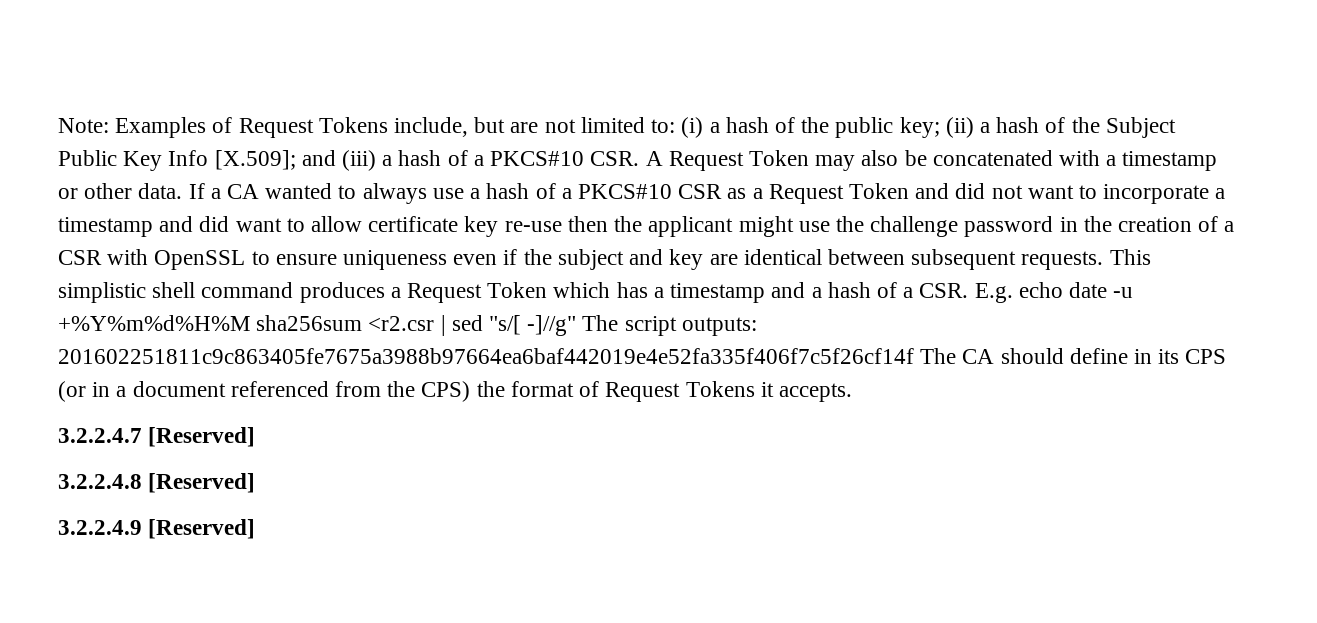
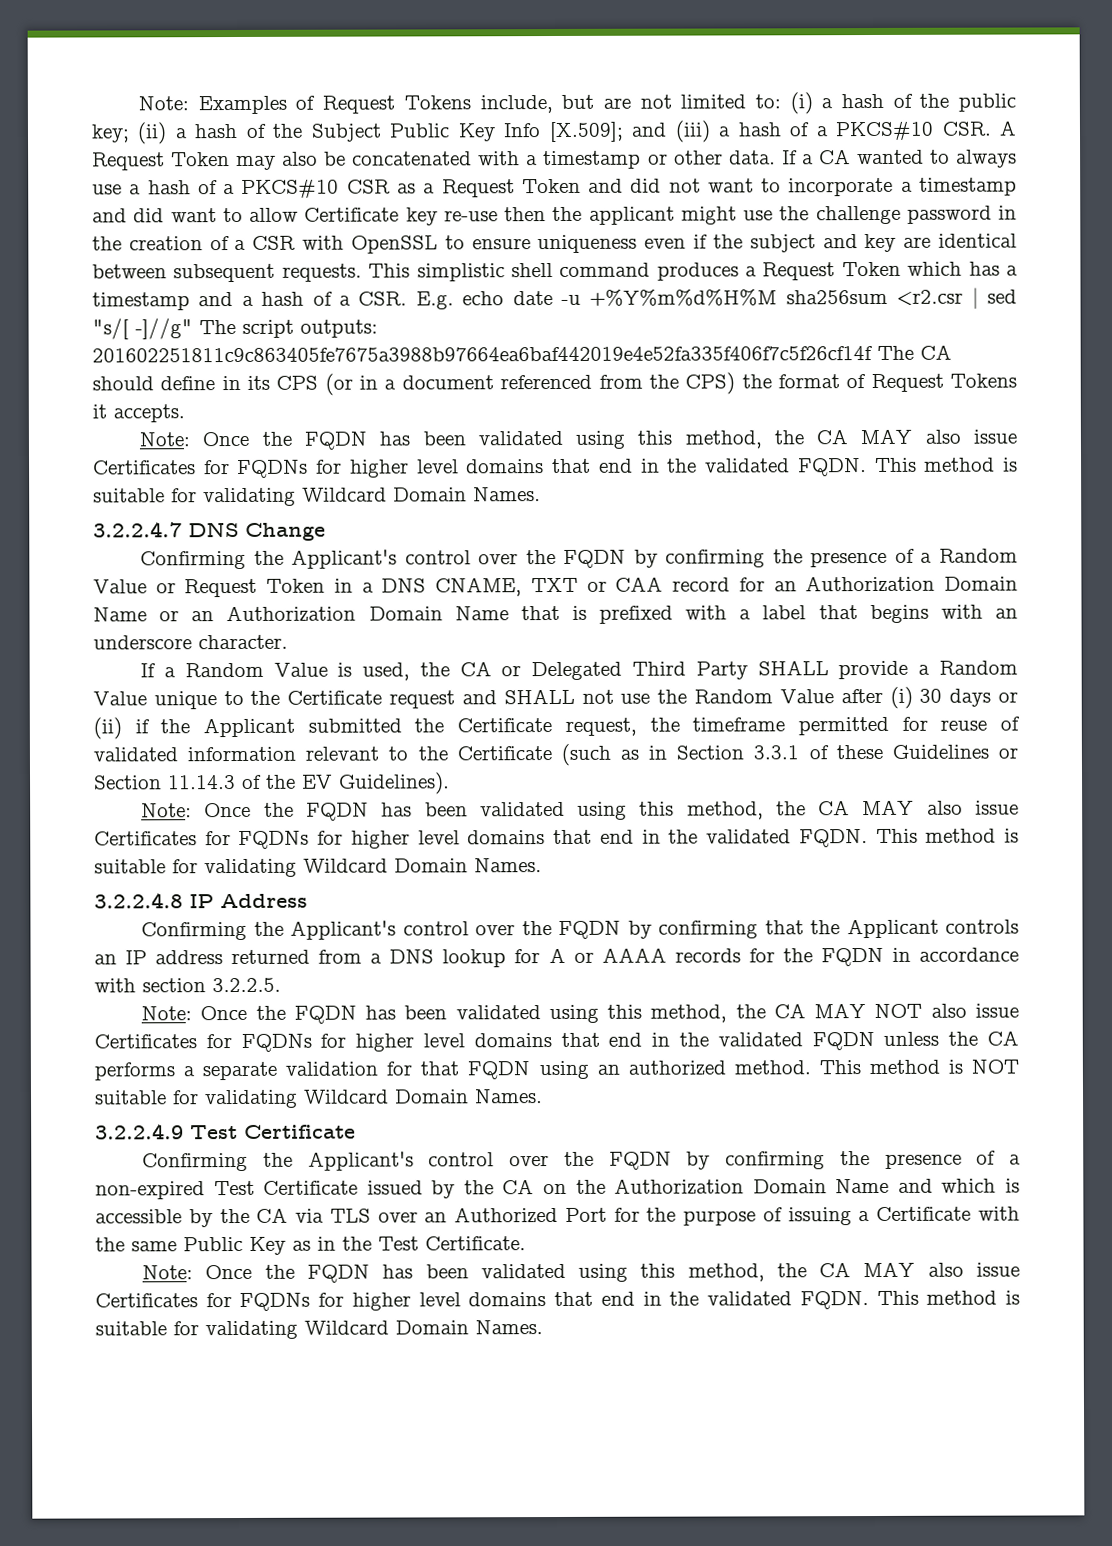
[368,216,459,232] certificate -> [304,207,400,222] Certificate
[58,427,256,447] [58,473,256,493] [58,519,256,539] 3.2.2.4.7 [Reserved] // 3.2.2.4.8 [Reserved] // 3.2.2.4.9 [Reserved] -> [139,428,1018,450] [93,457,1019,479] [93,487,541,507] [93,521,326,541] [140,548,1018,570] [93,575,1019,598] [93,604,1018,624] [93,634,288,650] [140,660,1018,681] [93,686,1019,710] [93,716,1021,740] [93,743,1018,766] [94,772,450,795] [141,799,1020,821] [94,828,1020,849] [94,858,542,878] [94,892,308,909] [141,918,1019,941] [94,947,1019,968] [94,977,281,993] [141,1003,1019,1024] [94,1030,1019,1052] [94,1059,1019,1081] [94,1089,543,1109] [95,1123,356,1140] [142,1150,1021,1172] [95,1178,1020,1200] [95,1206,1020,1228] [95,1236,526,1255] [142,1261,1021,1283] [95,1290,1021,1311] [95,1320,543,1340] Note: Once the FQDN has been validated using this method, the CA MAY also issue Certificates for FQDNs for higher level domains that end in the validated FQDN. This method is suitable for validating Wildcard Domain Names. // 3.2.2.4.7 DNS Change // Confirming the Applicant's control over the FQDN by confirming the presence of a Random Value or Request Token in a DNS CNAME, TXT or CAA record for an Authorization Domain Name or an Authorization Domain Name that is prefixed with a label that begins with an underscore character. // If a Random Value is used, the CA or Delegated Third Party SHALL provide a Random Value unique to the Certificate request and SHALL not use the Random Value after (i) 30 days or (ii) if the Applicant submitted the Certificate request, the timeframe permitted for reuse of validated information relevant to the Certificate (such as in Section 3.3.1 of these Guidelines or Section 11.14.3 of the EV Guidelines). // Note: Once the FQDN has been validated using this method, the CA MAY also issue Certificates for FQDNs for higher level domains that end in the validated FQDN. This method is suitable for validating Wildcard Domain Names. // 3.2.2.4.8 IP Address // Confirming the Applicant's control over the FQDN by confirming that the Applicant controls an IP address returned from a DNS lookup for A or AAAA records for the FQDN in accordance with section 3.2.2.5. // Note: Once the FQDN has been validated using this method, the CA MAY NOT also issue Certificates for FQDNs for higher level domains that end in the validated FQDN unless the CA performs a separate validation for that FQDN using an authorized method. This method is NOT suitable for validating Wildcard Domain Names. // 3.2.2.4.9 Test Certificate // Confirming the Applicant's control over the FQDN by confirming the presence of a non-expired Test Certificate issued by the CA on the Authorization Domain Name and which is accessible by the CA via TLS over an Authorized Port for the purpose of issuing a Certificate with the same Public Key as in the Test Certificate. // Note: Once the FQDN has been validated using this method, the CA MAY also issue Certificates for FQDNs for higher level domains that end in the validated FQDN. This method is suitable for validating Wildcard Domain Names.

